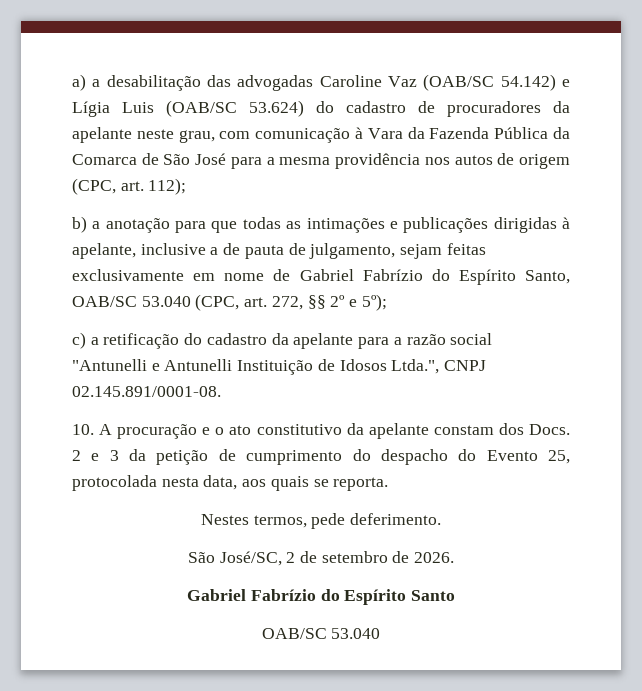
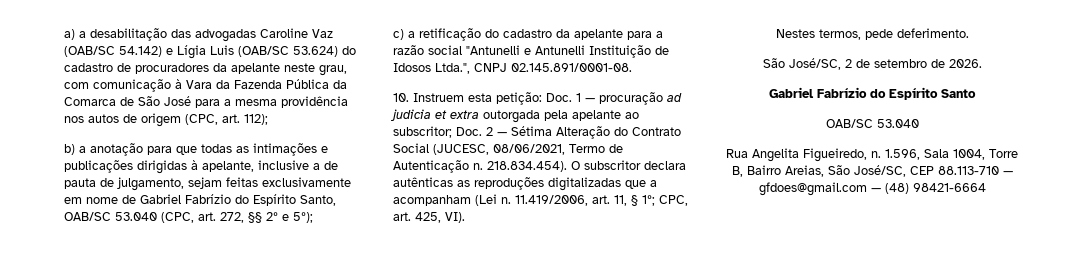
[99,423,571,439] [72,449,570,465] [72,475,389,491] A procuração e o ato constitutivo da apelante constam dos Docs. 2 e 3 da petição de cumprimento do despacho do Evento 25, protocolada nesta data, aos quais se reporta. -> [413,92,682,105] [391,109,639,123] [393,126,681,139] [393,143,623,155] [393,160,686,173] [393,177,657,191] [393,194,688,206] [393,212,465,223] Instruem esta petição: Doc. 1 — procuração ad judicia et extra outorgada pela apelante ao subscritor; Doc. 2 — Sétima Alteração do Contrato Social (JUCESC, 08/06/2021, Termo de Autenticação n. 218.834.454). O subscritor declara autênticas as reproduções digitalizadas que a acompanham (Lei n. 11.419/2006, art. 11, § 1º; CPC, art. 425, VI).
(381, 633) none -> [726,148,1018,162] [731,165,1013,177] [758,182,986,196] // Rua Angelita Figueiredo, n. 1.596, Sala 1004, Torre B, Bairro Areias, São José/SC, CEP 88.113-710 — gfdoes@gmail.com — (48) 98421-6664

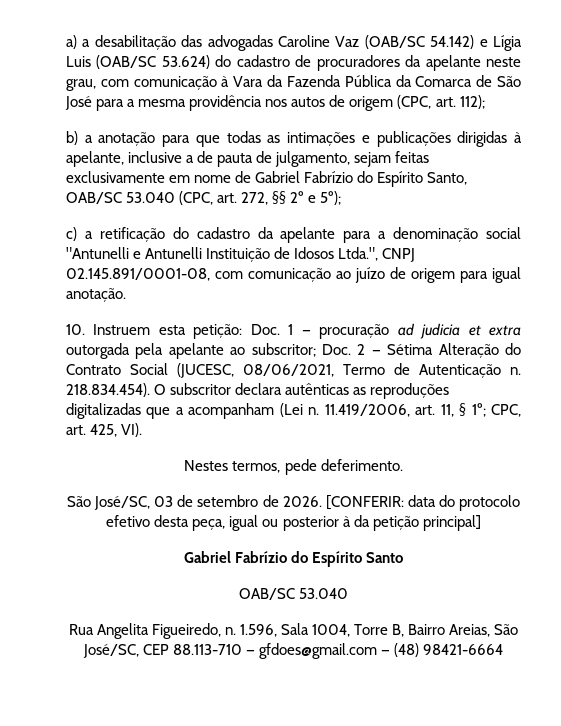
[393,45,424,55] razão -> [393,227,479,242] denominação
[511,63,632,72] 02.145.891/0001-08. -> [66,267,521,283] [66,288,126,302] 02.145.891/0001-08, com comunicação ao juízo de origem para igual anotação.
[844,59,852,68] 2 -> [154,496,174,507] 03
(982, 63) none -> [325,495,520,511] [106,515,481,531] [CONFERIR: data do protocolo efetivo desta peça, igual ou posterior à da petição principal]

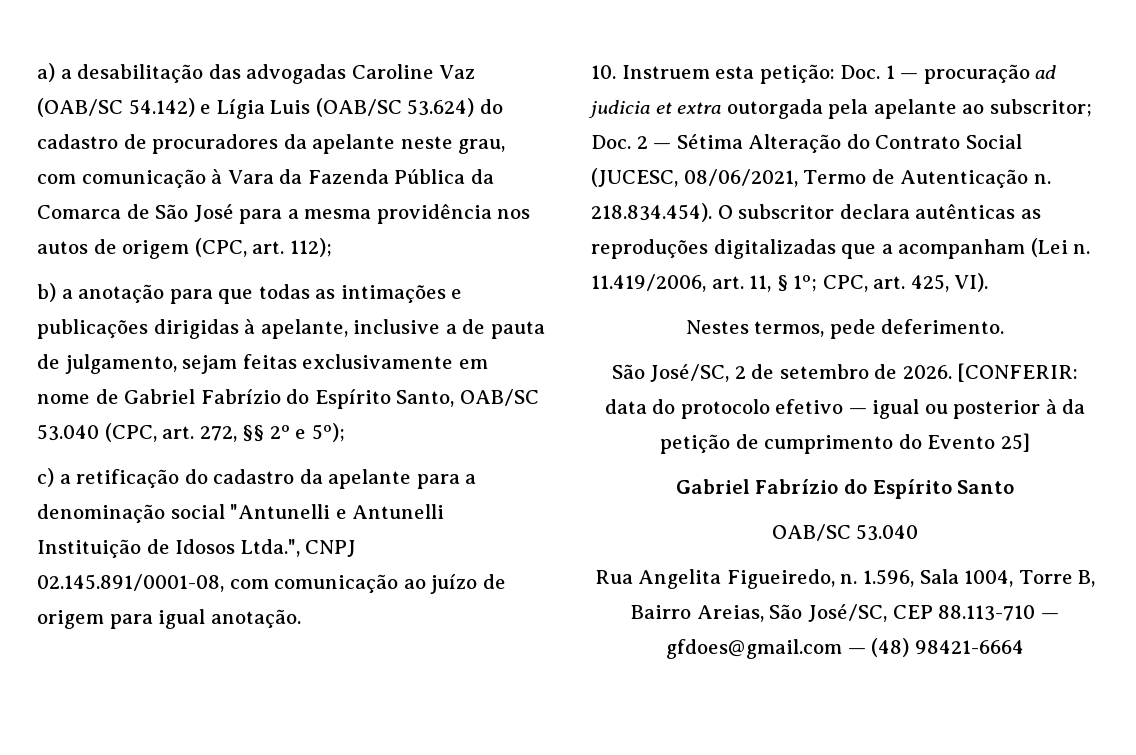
[154,496,174,507] 03 -> [734,366,746,379] 2
[154,515,226,531] desta peça, -> [848,408,867,414] —
[422,515,481,531] principal] -> [735,433,1030,454] de cumprimento do Evento 25]

